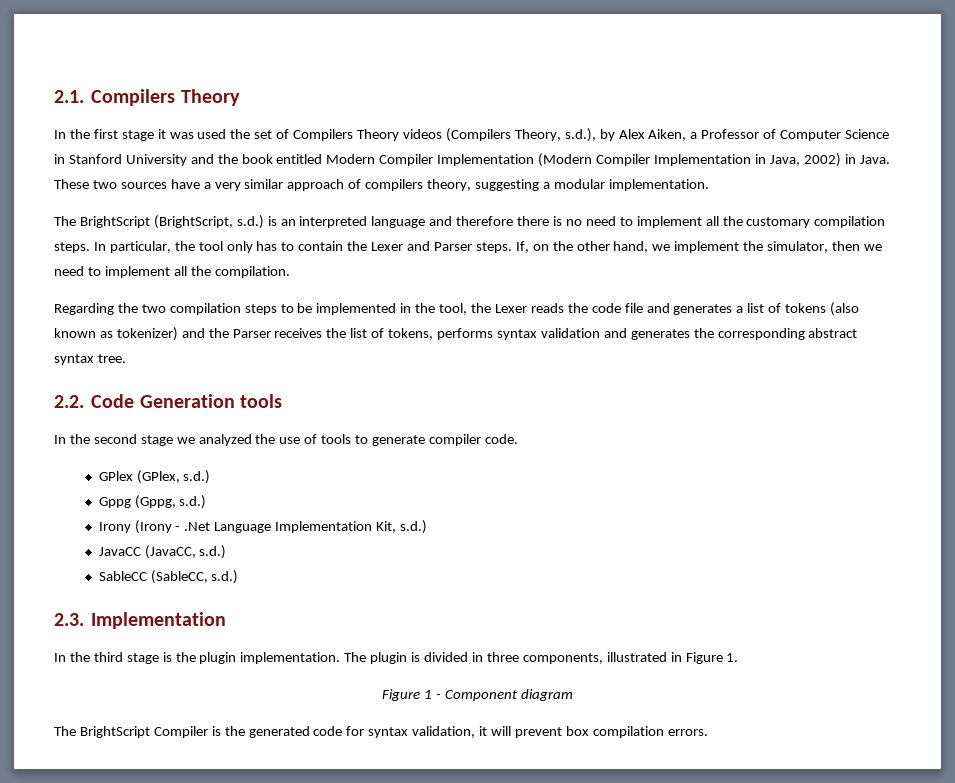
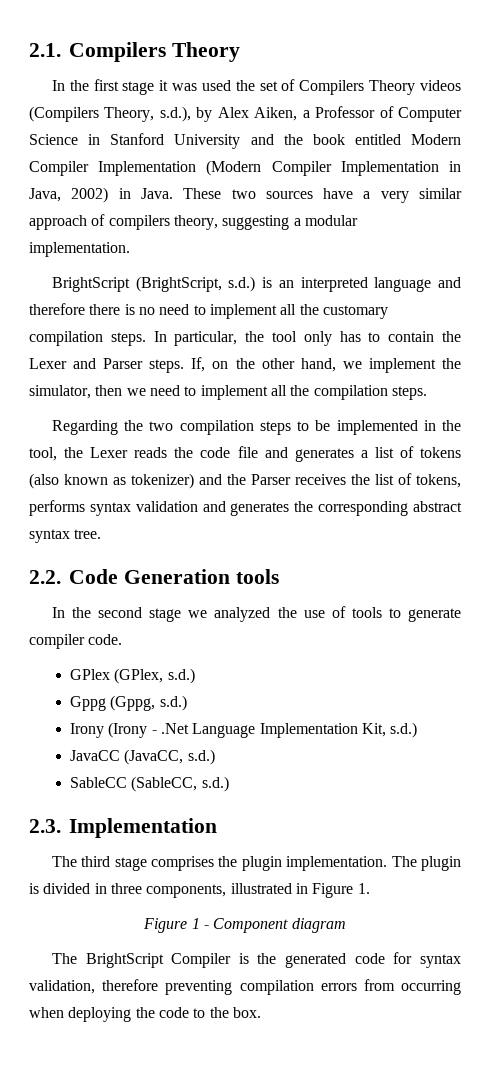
[54,216,76,226] The -> (130, 249) none
[214,266,290,278] compilation. -> [313,385,427,400] compilation steps.
[54,652,90,662] In the -> [51,856,77,867] The
[162,652,172,662] is -> [151,856,215,871] comprises
[479,726,708,738] it will prevent box compilation errors. -> [102,979,462,995] [29,1007,261,1022] therefore preventing compilation errors from occurring when deploying the code to the box.

